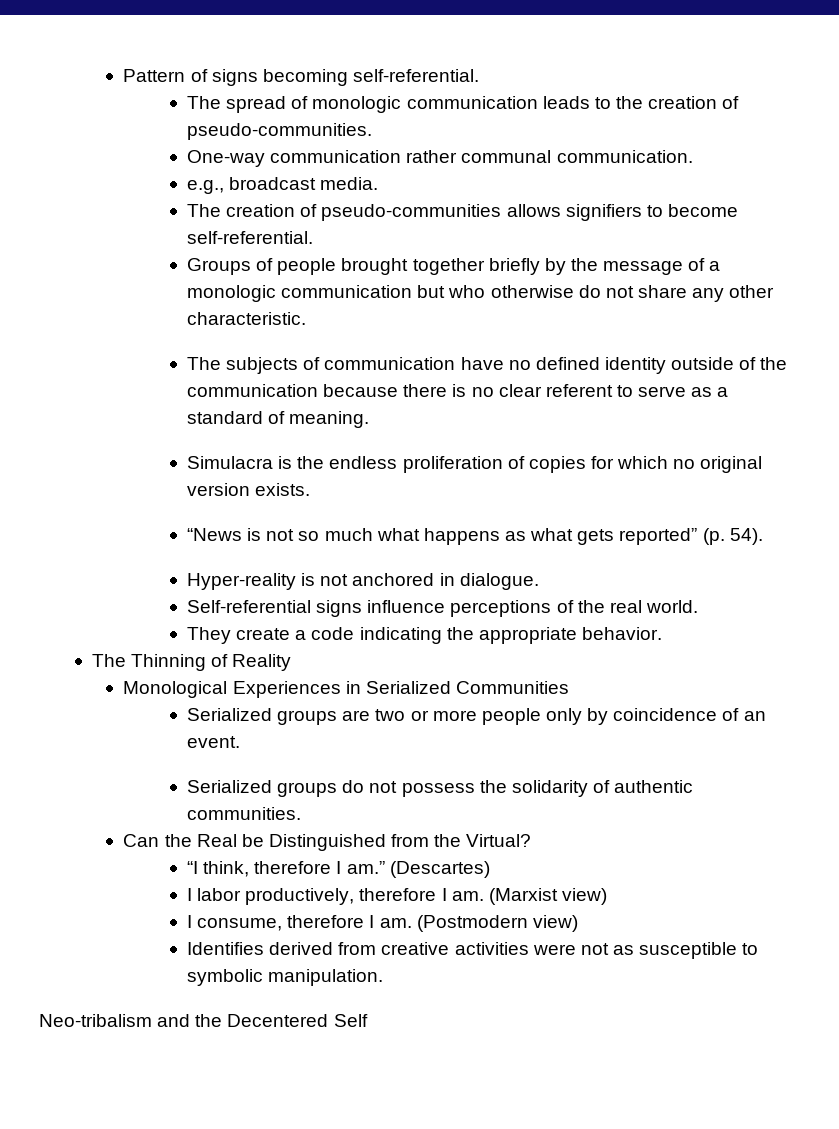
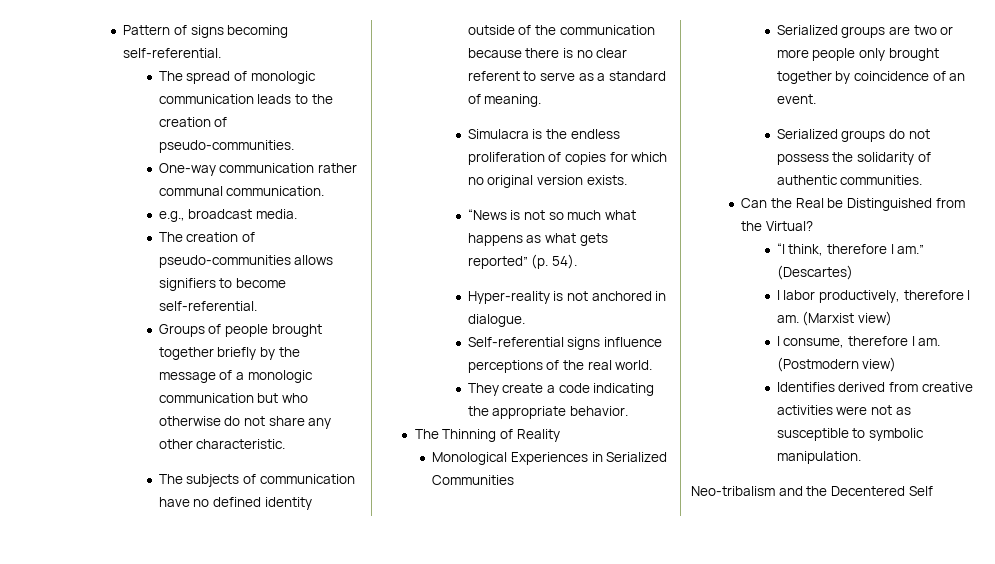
(582, 716) none -> [888,48,939,61] [776,71,832,84] brought together

